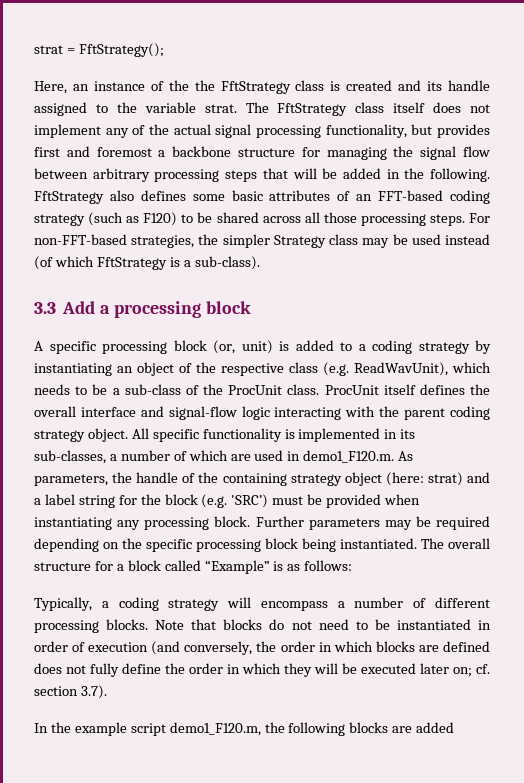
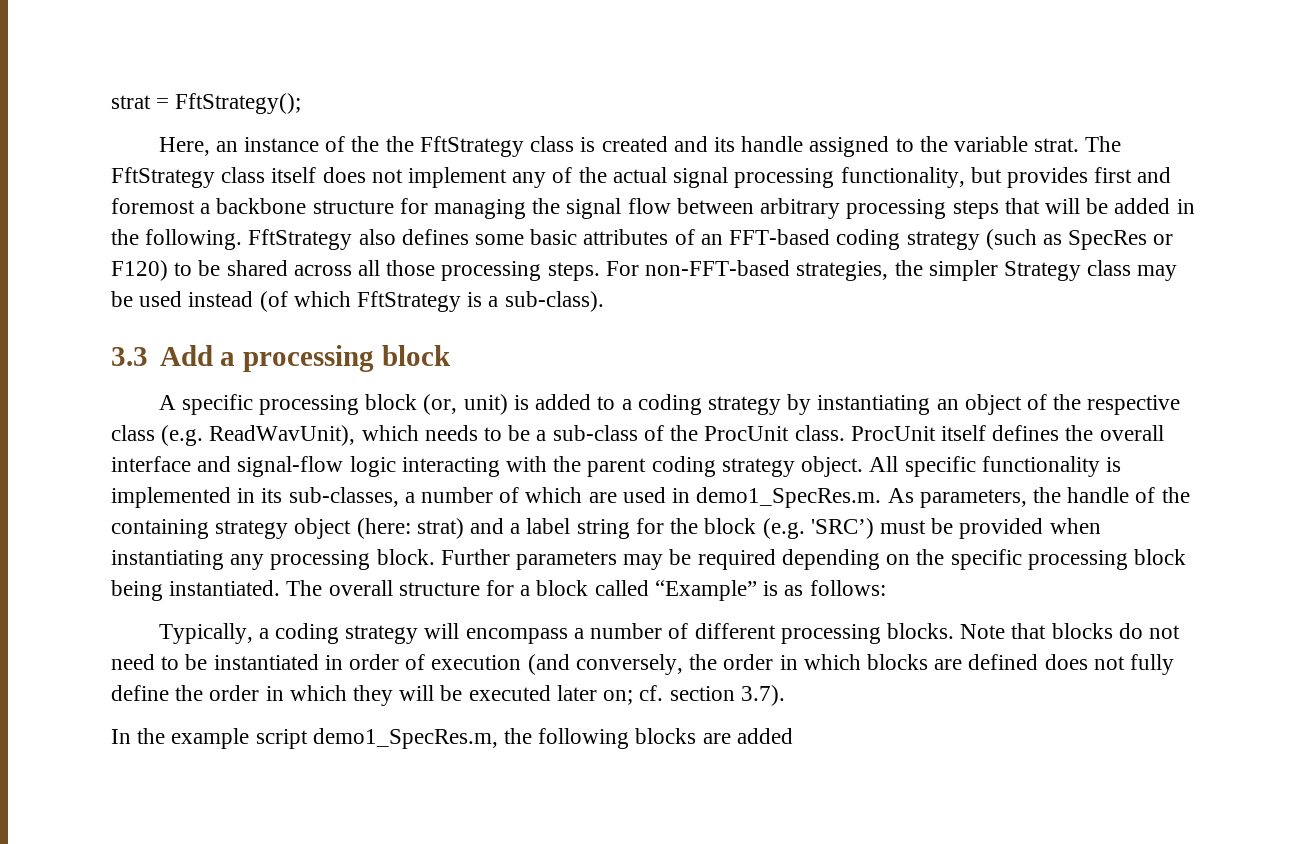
(140, 219) none -> [1068,230,1174,250] SpecRes or
[303,450,395,463] demo1_F120.m. -> [696,487,882,508] demo1_SpecRes.m.
[169,722,261,736] demo1_F120.m, -> [312,728,498,749] demo1_SpecRes.m,

